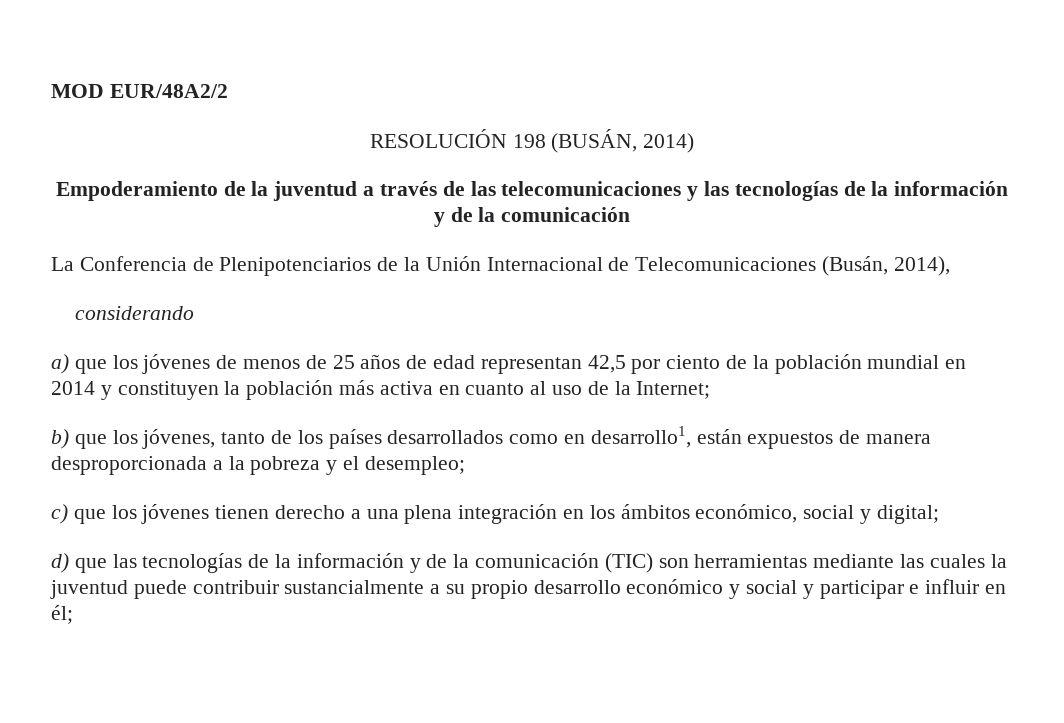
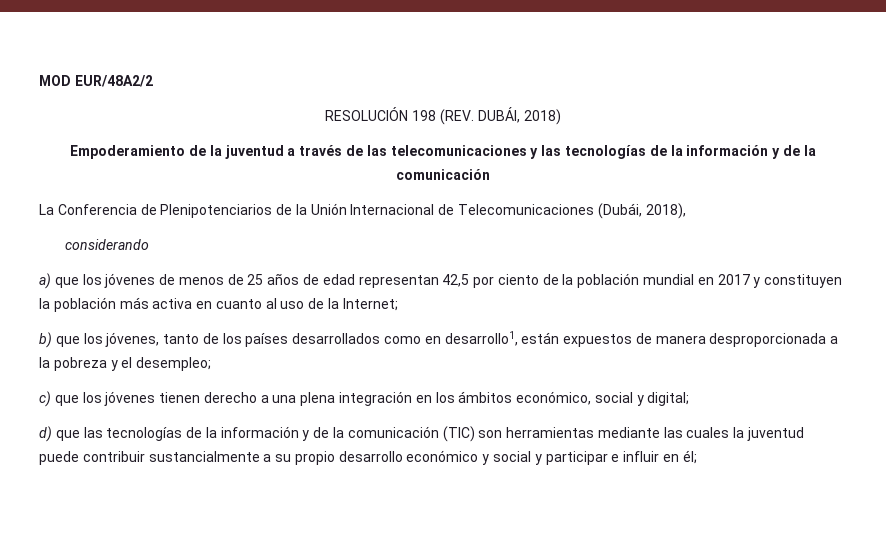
[551,129,695,153] (BUSÁN, 2014) -> [439,107,561,125] (REV. DUBÁI, 2018)
[822,256,950,276] (Busán, 2014), -> [597,203,686,219] (Dubái, 2018),
[51,381,95,395] 2014 -> [717,274,750,285] 2017

